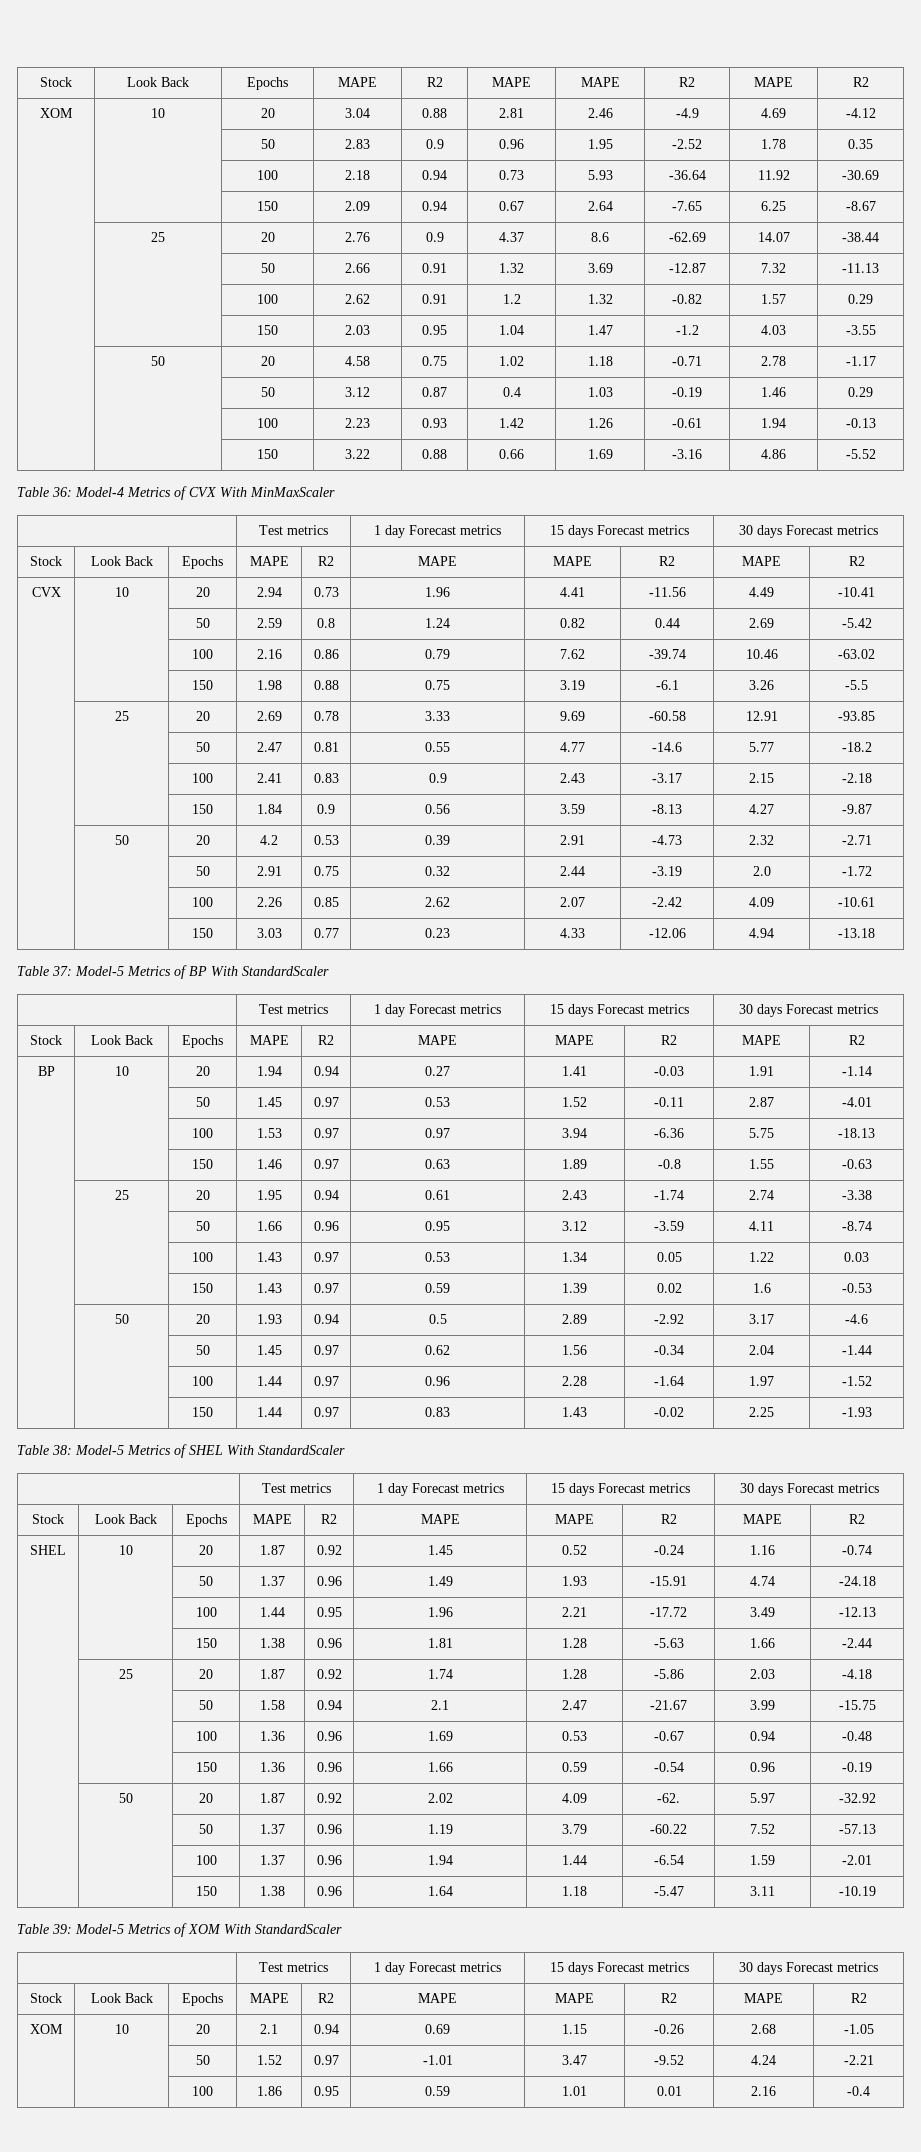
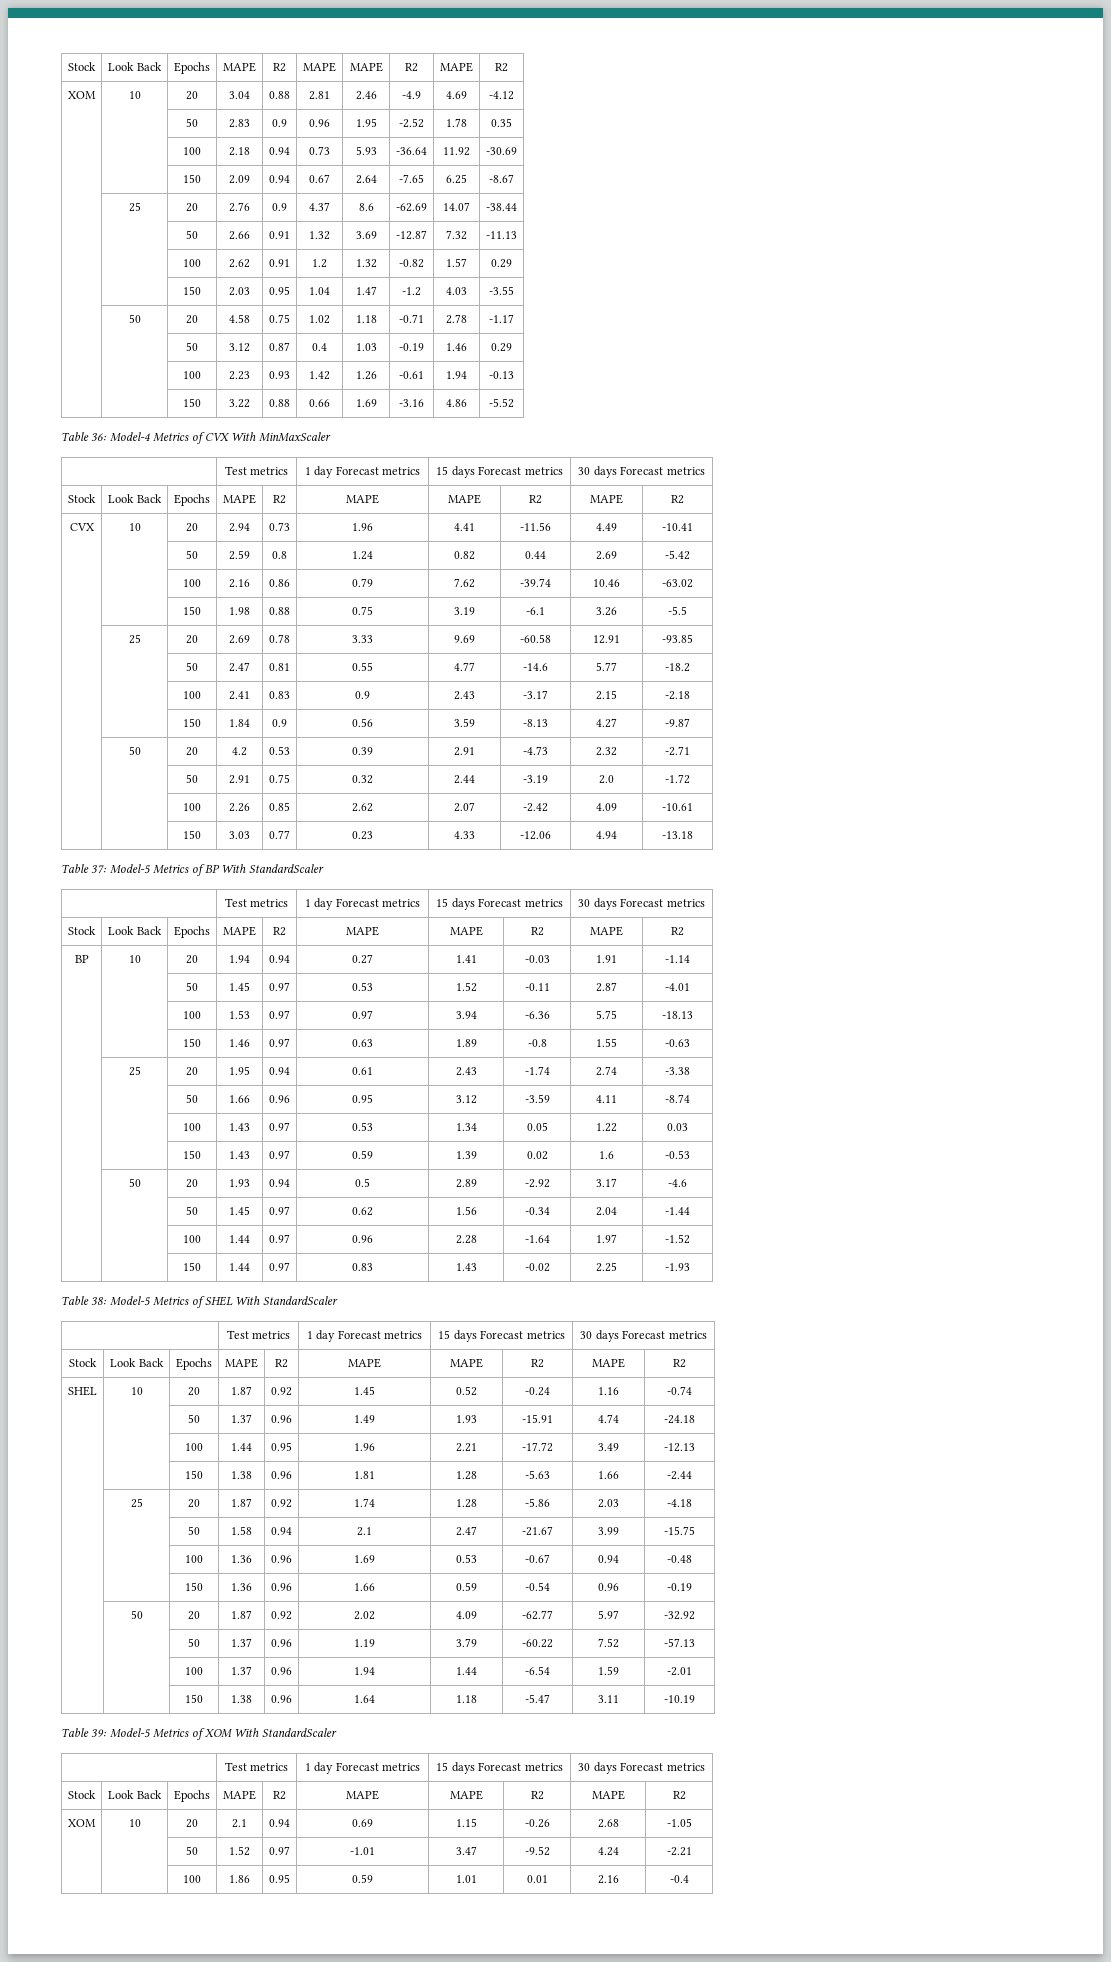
[657,1793,680,1803] -62. -> [522,1610,553,1620] -62.77

